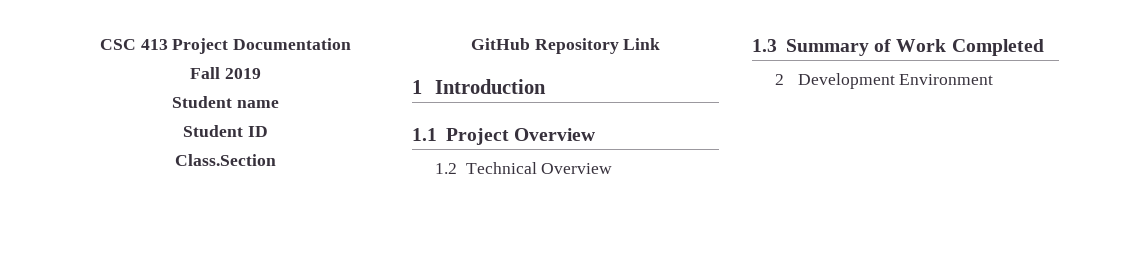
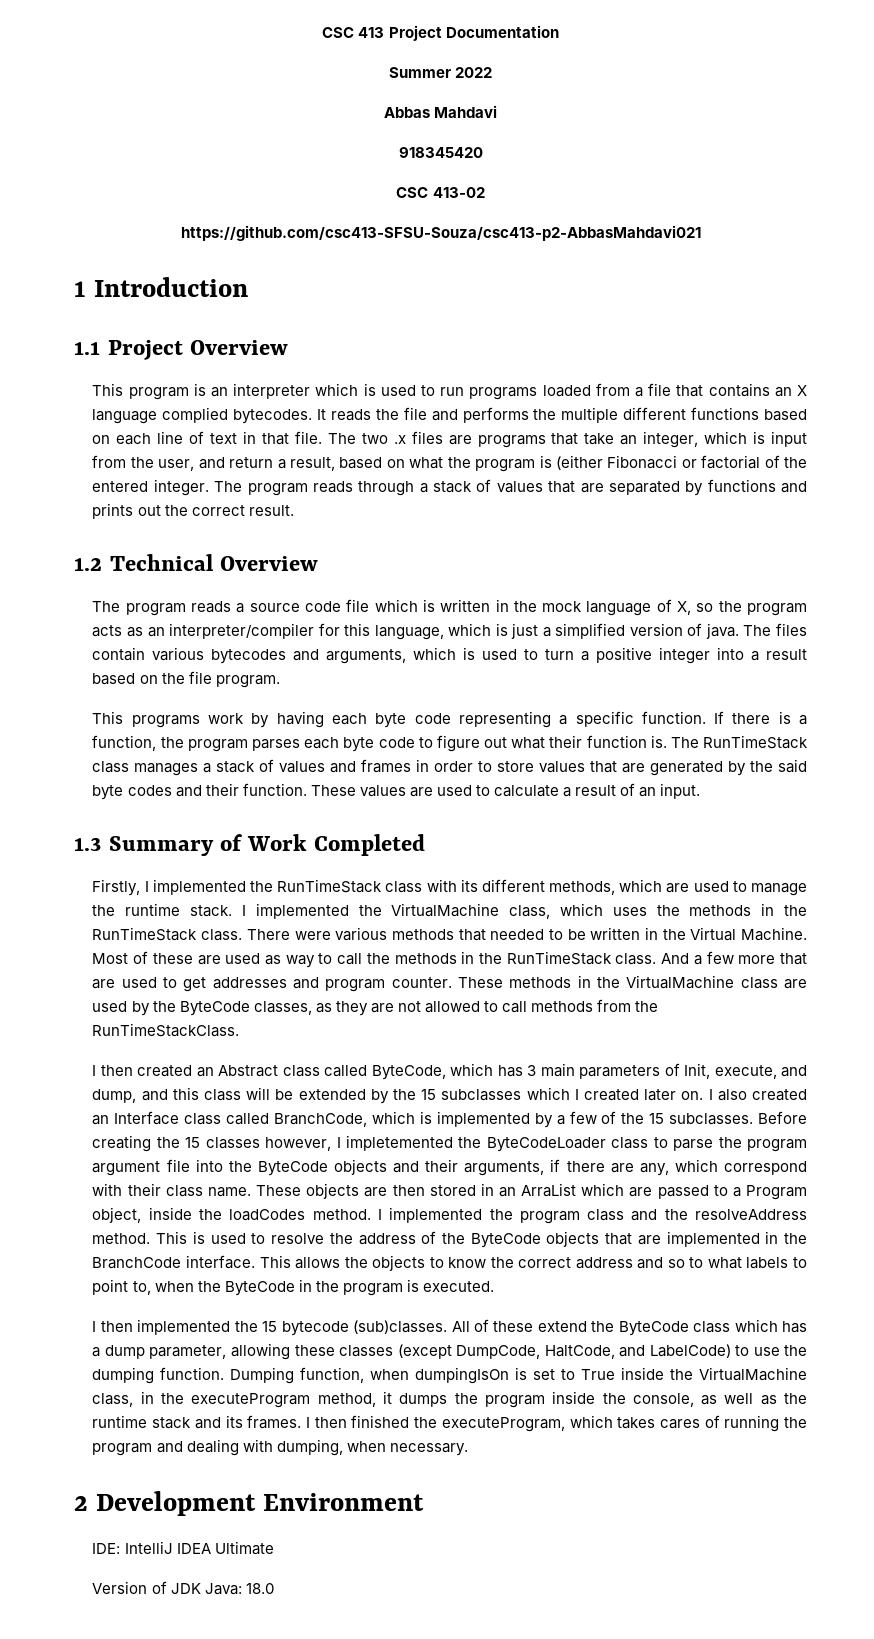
[190,67,261,79] [172,96,279,108] [183,125,268,137] [175,154,276,166] [470,38,661,54] Fall 2019 // Student name // Student ID // Class.Section // GitHub Repository Link -> [388,67,493,78] [383,105,498,118] [398,147,483,158] [396,187,485,198] [180,225,701,241] Summer 2022 // Abbas Mahdavi // 918345420 // CSC 413-02 // https://github.com/csc413-SFSU-Souza/csc413-p2-AbbasMahdavi021
[434,162,613,174] 1.2 Technical Overview -> [92,383,808,400] [92,407,808,424] [92,431,808,448] [92,455,807,472] [92,479,808,496] [92,503,294,519] [74,554,318,571] [92,599,807,616] [92,623,807,640] [92,647,807,664] [92,671,280,688] [92,711,807,728] [92,735,808,752] [92,759,807,776] [92,783,701,800] This program is an interpreter which is used to run programs loaded from a file that contains an X language complied bytecodes. It reads the file and performs the multiple different functions based on each line of text in that file. The two .x files are programs that take an integer, which is input from the user, and return a result, based on what the program is (either Fibonacci or factorial of the entered integer. The program reads through a stack of values that are separated by functions and prints out the correct result. // 1.2 Technical Overview // The program reads a source code file which is written in the mock language of X, so the program acts as an interpreter/compiler for this language, which is just a simplified version of java. The files contain various bytecodes and arguments, which is used to turn a positive integer into a result based on the file program. // This programs work by having each byte code representing a specific function. If there is a function, the program parses each byte code to figure out what their function is. The RunTimeStack class manages a stack of values and frames in order to store values that are generated by the said byte codes and their function. These values are used to calculate a result of an input.
[774,73,994,89] 2 Development Environment -> [92,879,807,896] [92,903,807,919] [92,927,807,941] [92,951,808,968] [92,975,808,992] [92,999,659,1016] [92,1023,240,1037] [92,1063,807,1080] [92,1087,808,1104] [92,1111,807,1128] [92,1135,808,1152] [92,1159,807,1176] [92,1183,807,1200] [92,1207,807,1224] [92,1231,807,1248] [92,1255,807,1271] [92,1279,494,1296] [92,1319,807,1336] [92,1343,808,1360] [92,1367,807,1384] [92,1391,807,1408] [92,1415,808,1432] [92,1439,468,1456] [74,1491,424,1516] [92,1541,274,1555] [92,1581,274,1595] Firstly, I implemented the RunTimeStack class with its different methods, which are used to manage the runtime stack. I implemented the VirtualMachine class, which uses the methods in the RunTimeStack class. There were various methods that needed to be written in the Virtual Machine. Most of these are used as way to call the methods in the RunTimeStack class. And a few more that are used to get addresses and program counter. These methods in the VirtualMachine class are used by the ByteCode classes, as they are not allowed to call methods from the RunTimeStackClass. // I then created an Abstract class called ByteCode, which has 3 main parameters of Init, execute, and dump, and this class will be extended by the 15 subclasses which I created later on. I also created an Interface class called BranchCode, which is implemented by a few of the 15 subclasses. Before creating the 15 classes however, I impletemented the ByteCodeLoader class to parse the program argument file into the ByteCode objects and their arguments, if there are any, which correspond with their class name. These objects are then stored in an ArraList which are passed to a Program object, inside the loadCodes method. I implemented the program class and the resolveAddress method. This is used to resolve the address of the ByteCode objects that are implemented in the BranchCode interface. This allows the objects to know the correct address and so to what labels to point to, when the ByteCode in the program is executed. // I then implemented the 15 bytecode (sub)classes. All of these extend the ByteCode class which has a dump parameter, allowing these classes (except DumpCode, HaltCode, and LabelCode) to use the dumping function. Dumping function, when dumpingIsOn is set to True inside the VirtualMachine class, in the executeProgram method, it dumps the program inside the console, as well as the runtime stack and its frames. I then finished the executeProgram, which takes cares of running the program and dealing with dumping, when necessary. // 2 Development Environment // IDE: IntelliJ IDEA Ultimate // Version of JDK Java: 18.0

